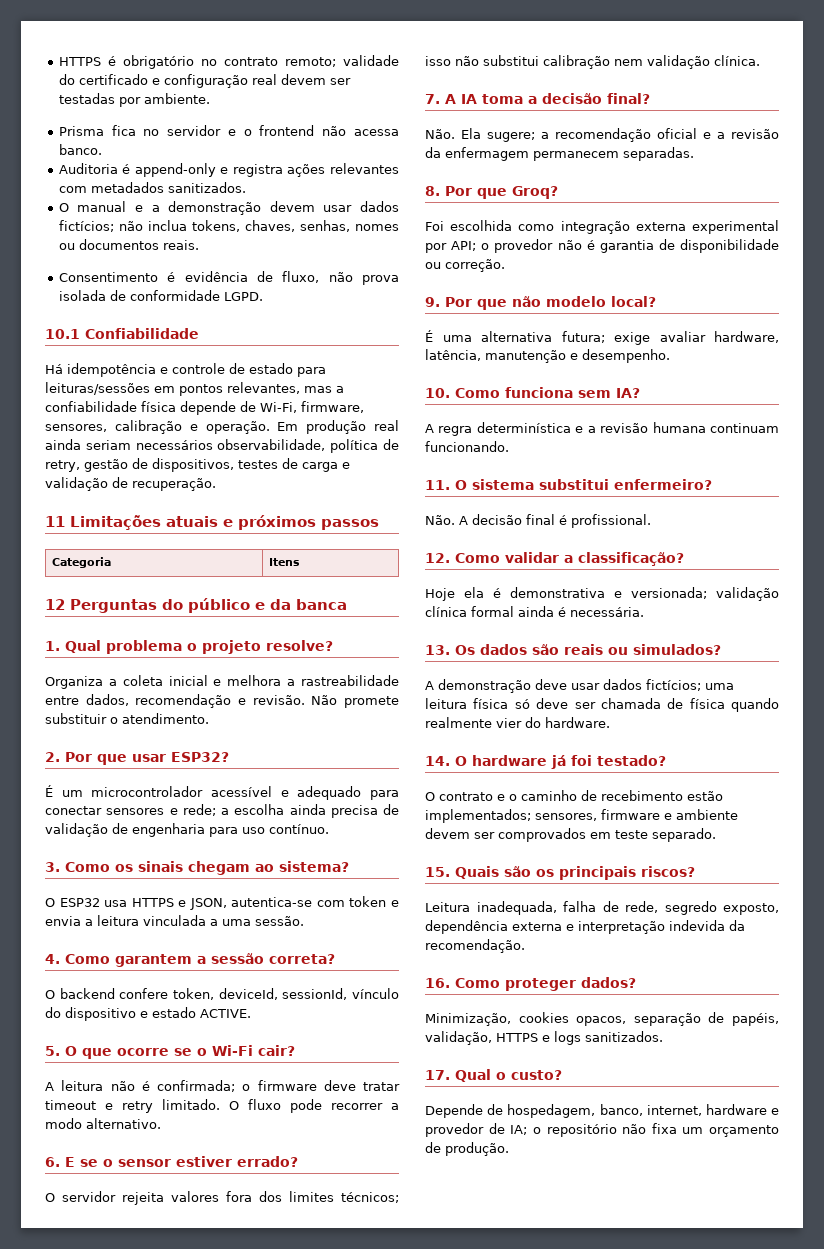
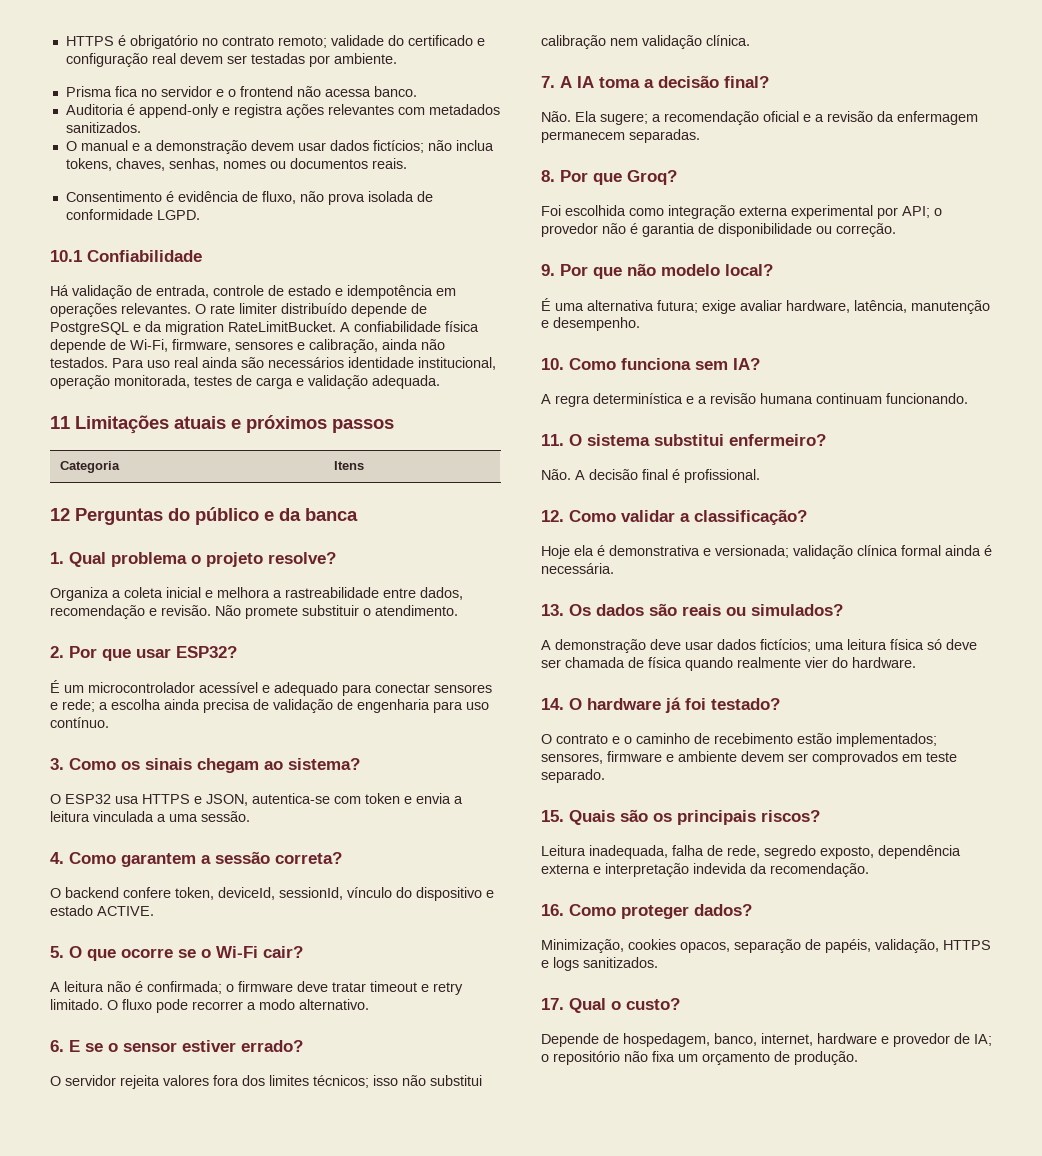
[67,363,326,377] [45,382,344,396] idempotência e controle de estado para leituras/sessões em pontos relevantes, mas a -> [72,285,456,299] [50,303,427,317] [50,321,350,335] validação de entrada, controle de estado e idempotência em operações relevantes. O rate limiter distribuído depende de PostgreSQL e da migration RateLimitBucket. A
[45,420,399,434] [45,439,399,453] [45,458,234,472] sensores, calibração e operação. Em produção real ainda seriam necessários observabilidade, política de retry, gestão de dispositivos, -> [235,339,445,353] [50,357,496,370] [50,375,190,389] sensores e calibração, ainda não testados. Para uso real ainda são necessários identidade institucional, operação monitorada,
[112,477,216,491] de recuperação. -> [372,375,440,389] adequada.

